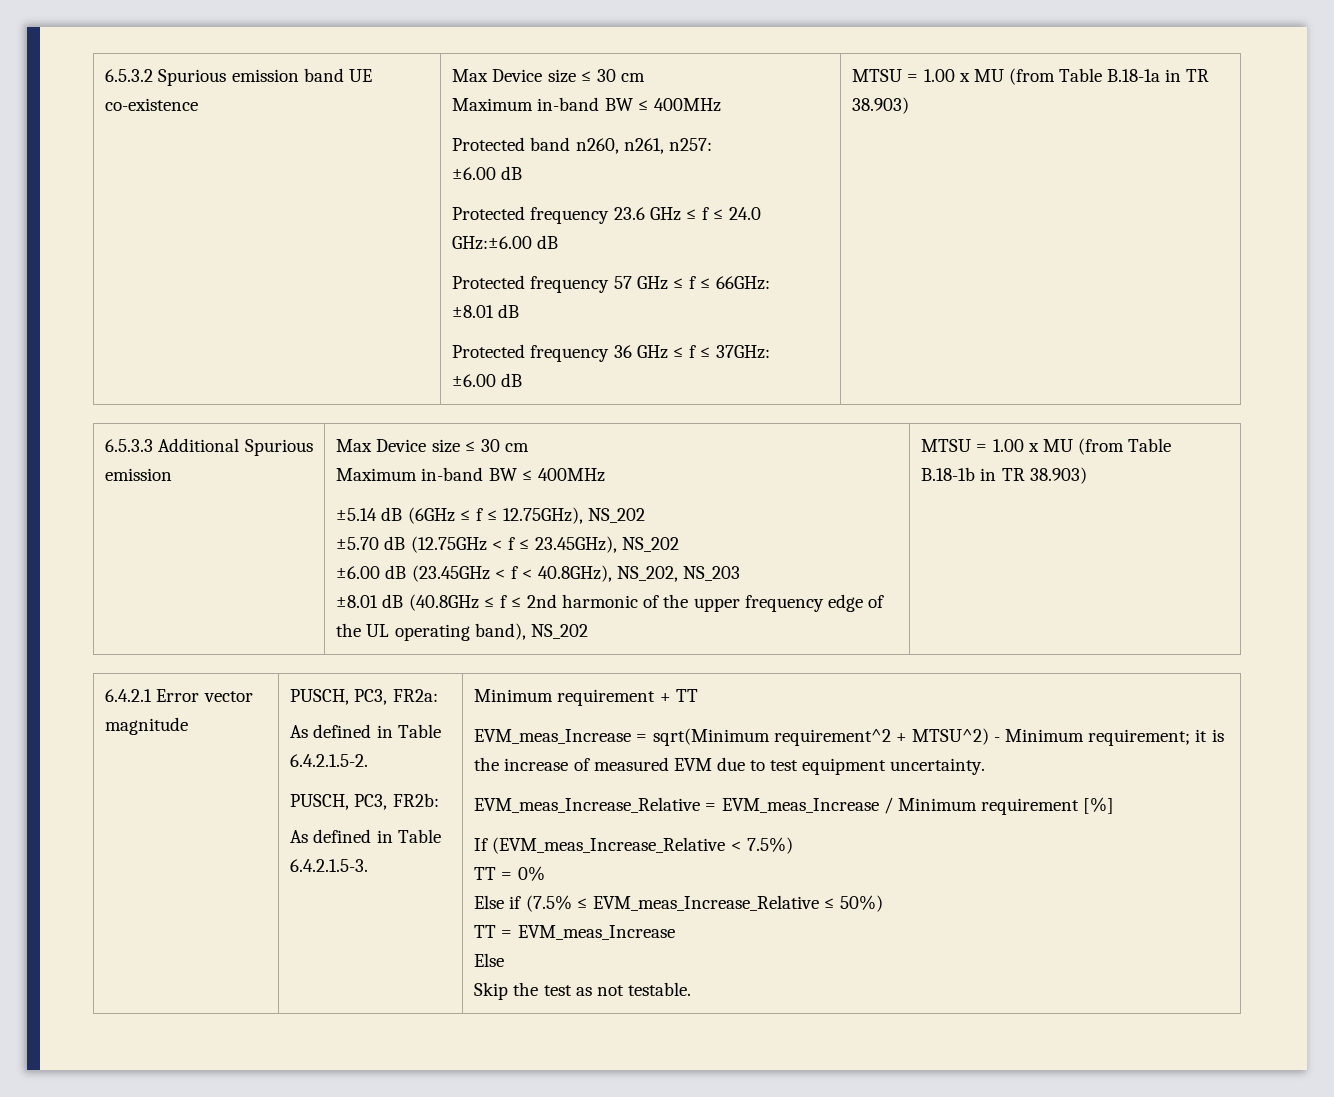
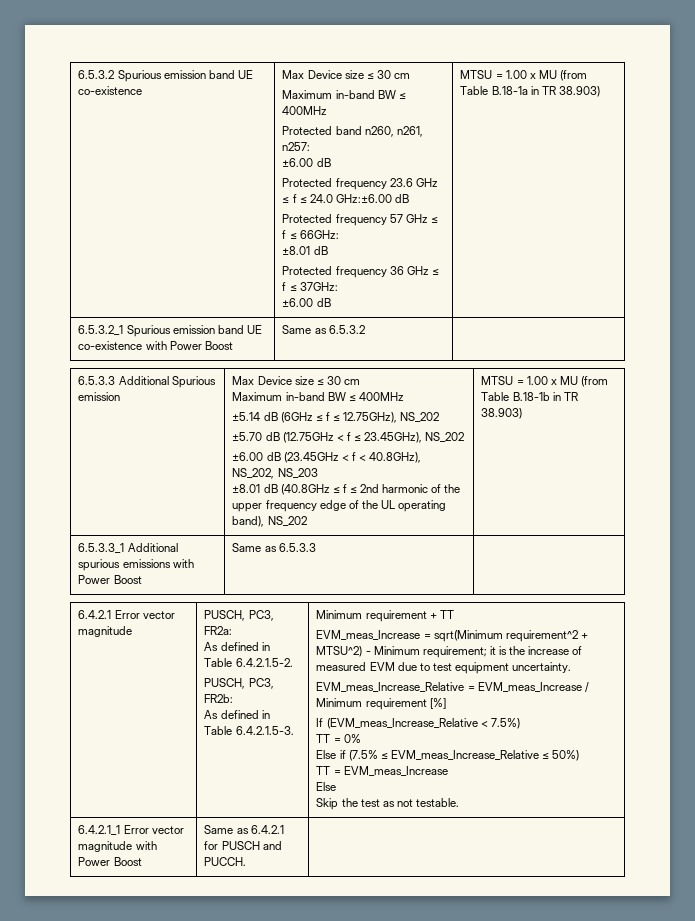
(910, 105) none -> [78,325,262,337] [78,341,233,350] [282,325,365,334] // 6.5.3.2_1 Spurious emission band UE co-existence with Power Boost | Same as 6.5.3.2 |
(1087, 475) none -> [78,543,178,553] [78,559,194,571] [78,575,142,584] [232,543,316,552] // 6.5.3.3_1 Additional spurious emissions with Power Boost | Same as 6.5.3.3 |
(691, 989) none -> [78,825,184,835] [78,841,157,852] [78,857,142,866] [204,825,284,834] [204,841,282,850] [204,857,247,866] // 6.4.2.1_1 Error vector magnitude with Power Boost | Same as 6.4.2.1 for PUSCH and PUCCH. |

